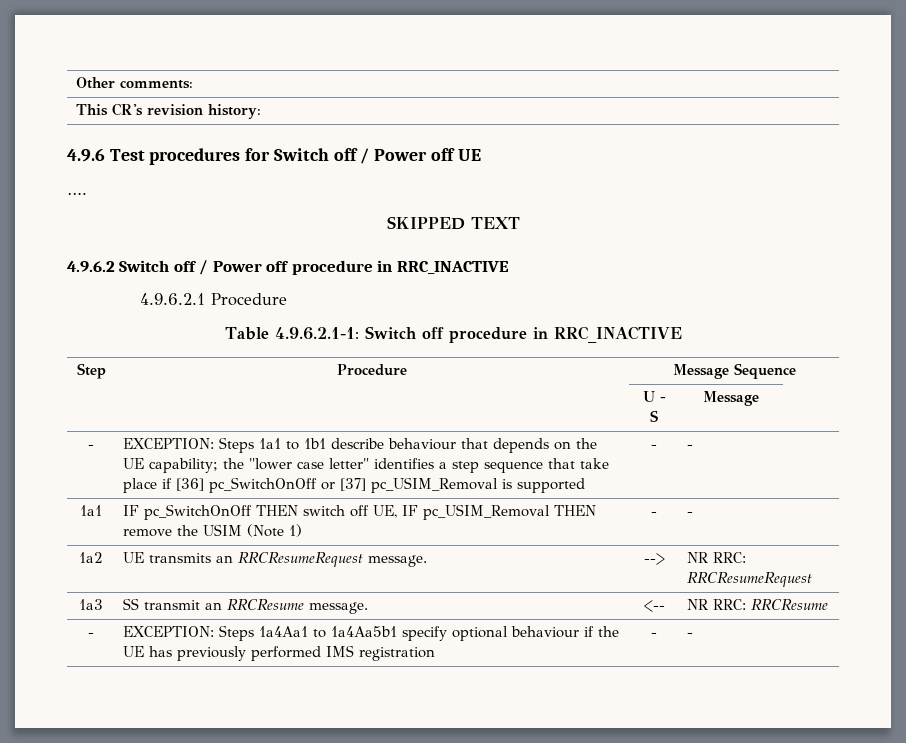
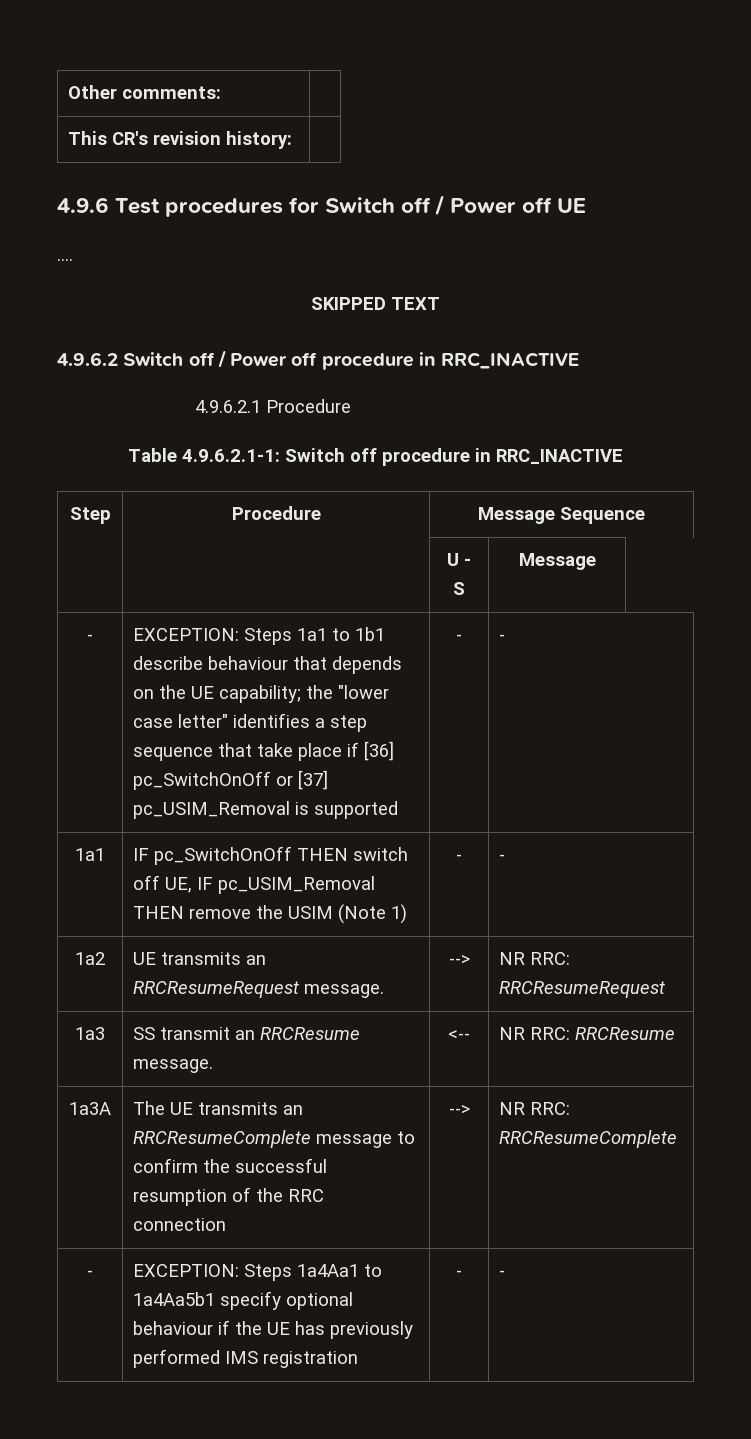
(828, 605) none -> [69,1102,111,1115] [133,1101,304,1115] [133,1130,416,1148] [133,1158,328,1173] [133,1187,325,1206] [133,1218,227,1231] [448,1105,470,1115] [499,1102,571,1115] [499,1130,678,1148] // 1a3A | The UE transmits an RRCResumeComplete message to confirm the successful resumption of the RRC connection | --> | NR RRC: RRCResumeComplete

